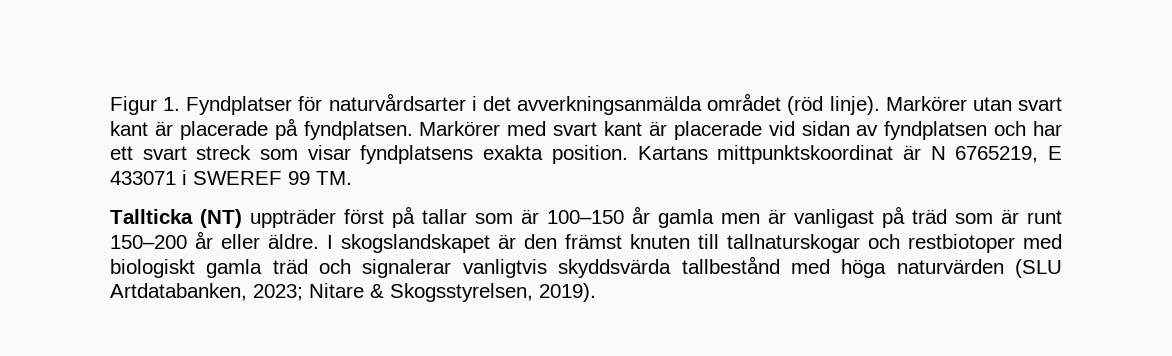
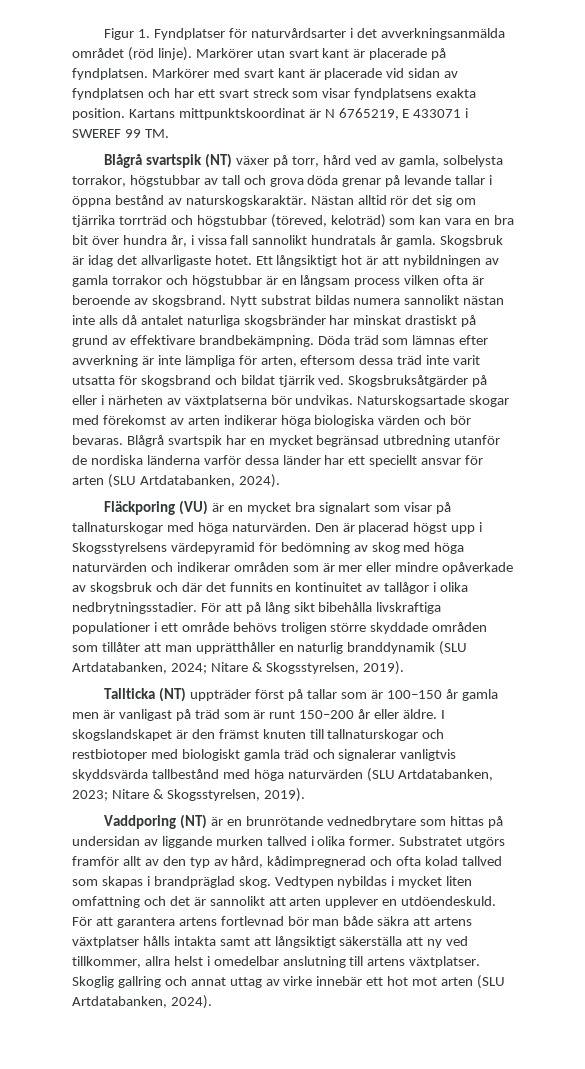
(352, 178) none -> [104,153,503,168] [72,175,493,187] [72,195,477,207] [72,214,515,228] [72,235,504,247] [72,255,500,267] [72,275,485,287] [72,295,505,307] [72,315,477,327] [72,335,489,347] [72,355,481,367] [72,375,488,387] [72,395,510,407] [72,415,472,427] [72,435,501,447] [72,455,484,467] [72,474,280,488] [104,500,451,515] [72,522,483,534] [72,542,465,554] [72,562,514,574] [72,582,469,594] [72,602,442,614] [72,622,488,634] [72,641,468,655] [72,661,404,675] // Blågrå svartspik (NT) växer på torr, hård ved av gamla, solbelysta torrakor, högstubbar av tall och grova döda grenar på levande tallar i öppna bestånd av naturskogskaraktär. Nästan alltid rör det sig om tjärrika torrträd och högstubbar (töreved, keloträd) som kan vara en bra bit över hundra år, i vissa fall sannolikt hundratals år gamla. Skogsbruk är idag det allvarligaste hotet. Ett långsiktigt hot är att nybildningen av gamla torrakor och högstubbar är en långsam process vilken ofta är beroende av skogsbrand. Nytt substrat bildas numera sannolikt nästan inte alls då antalet naturliga skogsbränder har minskat drastiskt på grund av effektivare brandbekämpning. Döda träd som lämnas efter avverkning är inte lämpliga för arten, eftersom dessa träd inte varit utsatta för skogsbrand och bildat tjärrik ved. Skogsbruksåtgärder på eller i närheten av växtplatserna bör undvikas. Naturskogsartade skogar med förekomst av arten indikerar höga biologiska värden och bör bevaras. Blågrå svartspik har en mycket begränsad utbredning utanför de nordiska länderna varför dessa länder har ett speciellt ansvar för arten (SLU Artdatabanken, 2024). // Fläckporing (VU) är en mycket bra signalart som visar på tallnaturskogar med höga naturvärden. Den är placerad högst upp i Skogsstyrelsens värdepyramid för bedömning av skog med höga naturvärden och indikerar områden som är mer eller mindre opåverkade av skogsbruk och där det funnits en kontinuitet av tallågor i olika nedbrytningsstadier. För att på lång sikt bibehålla livskraftiga populationer i ett område behövs troligen större skyddade områden som tillåter att man upprätthåller en naturlig branddynamik (SLU Artdatabanken, 2024; Nitare & Skogsstyrelsen, 2019).
(596, 292) none -> [104,814,503,829] [72,836,506,848] [72,856,503,868] [72,876,473,888] [72,896,497,908] [72,916,473,928] [72,936,469,948] [72,956,481,968] [72,975,505,989] [72,995,212,1009] // Vaddporing (NT) är en brunrötande vednedbrytare som hittas på undersidan av liggande murken tallved i olika former. Substratet utgörs framför allt av den typ av hård, kådimpregnerad och ofta kolad tallved som skapas i brandpräglad skog. Vedtypen nybildas i mycket liten omfattning och det är sannolikt att arten upplever en utdöendeskuld. För att garantera artens fortlevnad bör man både säkra att artens växtplatser hålls intakta samt att långsiktigt säkerställa att ny ved tillkommer, allra helst i omedelbar anslutning till artens växtplatser. Skoglig gallring och annat uttag av virke innebär ett hot mot arten (SLU Artdatabanken, 2024).

